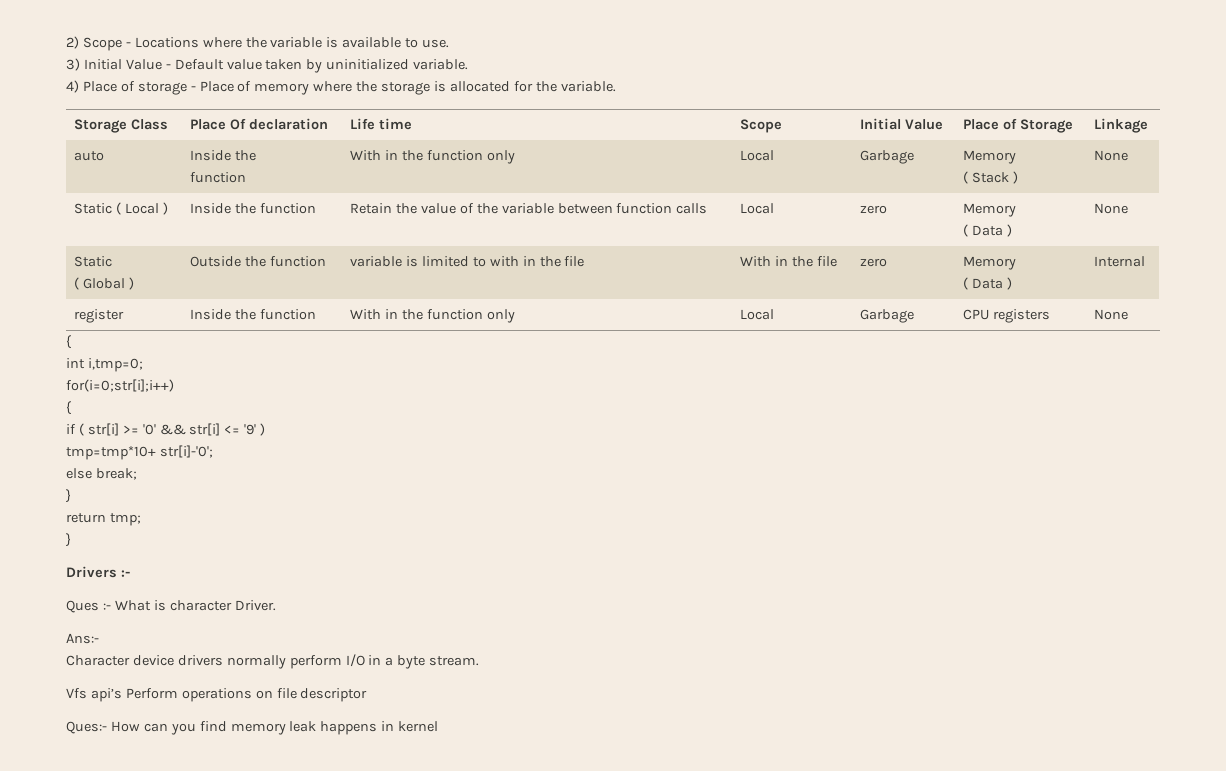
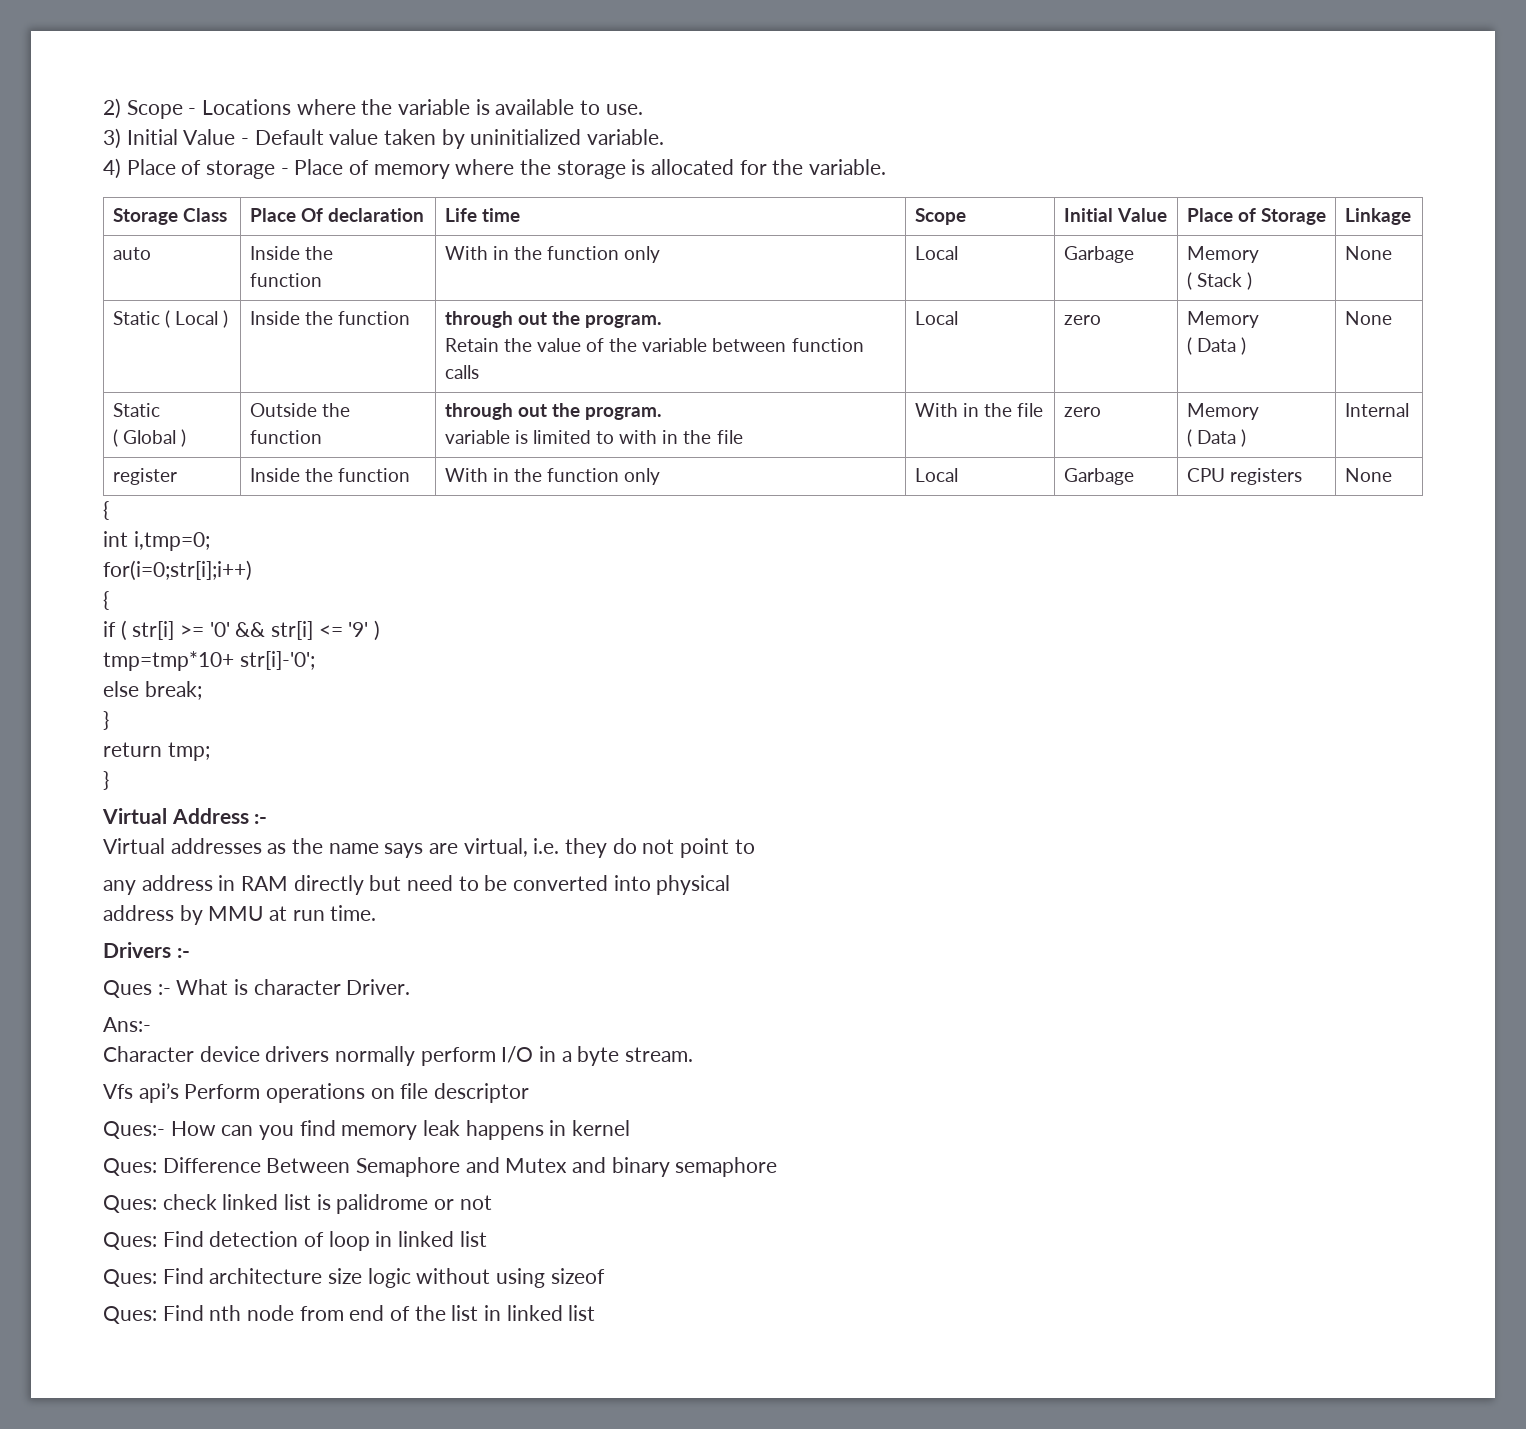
(316, 208) none -> [444,311,663,328] through out the program. //
(326, 261) none -> [444,403,663,420] through out the program. //
(71, 540) none -> [102,808,268,824] [103,838,755,858] [103,875,731,895] [103,905,377,925] // Virtual Address :- // Virtual addresses as the name says are virtual, i.e. they do not point to // any address in RAM directly but need to be converted into physical // address by MMU at run time.
(439, 726) none -> [103,1157,778,1177] [103,1194,492,1214] [103,1231,487,1251] [103,1268,605,1288] [103,1305,596,1324] // Ques: Difference Between Semaphore and Mutex and binary semaphore // Ques: check linked list is palidrome or not // Ques: Find detection of loop in linked list // Ques: Find architecture size logic without using sizeof // Ques: Find nth node from end of the list in linked list

